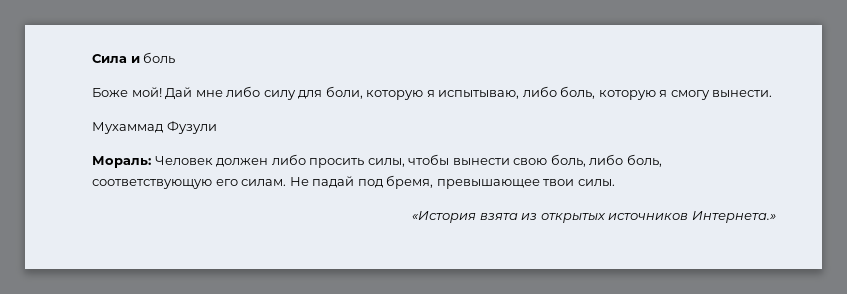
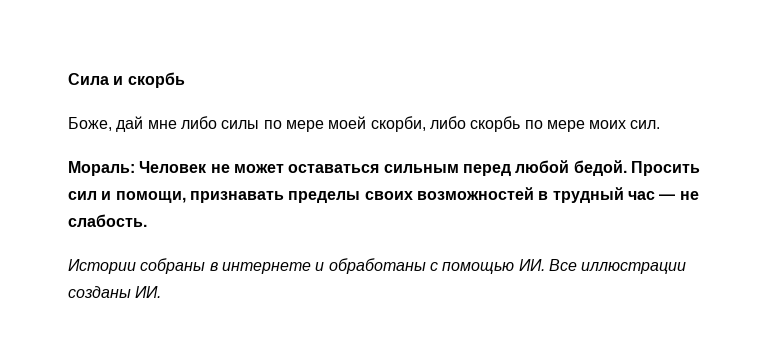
[143,52,176,64] [92,86,773,100] [92,121,217,134] [92,154,662,168] [92,175,615,189] [412,211,776,223] боль // Боже мой! Дай мне либо силу для боли, которую я испытываю, либо боль, которую я смогу вынести. // Мухаммад Фузули // Мораль: Человек должен либо просить силы, чтобы вынести свою боль, либо боль, соответствующую его силам. Не падай под бремя, превышающее твои силы. // «История взята из открытых источников Интернета.» -> [127,72,185,88] [68,116,661,132] [68,160,700,176] [68,187,699,203] [68,214,147,227] [68,258,687,274] [68,286,162,298] скорбь // Боже, дай мне либо силы по мере моей скорби, либо скорбь по мере моих сил. // Мораль: Человек не может оставаться сильным перед любой бедой. Просить сил и помощи, признавать пределы своих возможностей в трудный час — не слабость. // Истории собраны в интернете и обработаны с помощью ИИ. Все иллюстрации созданы ИИ.

